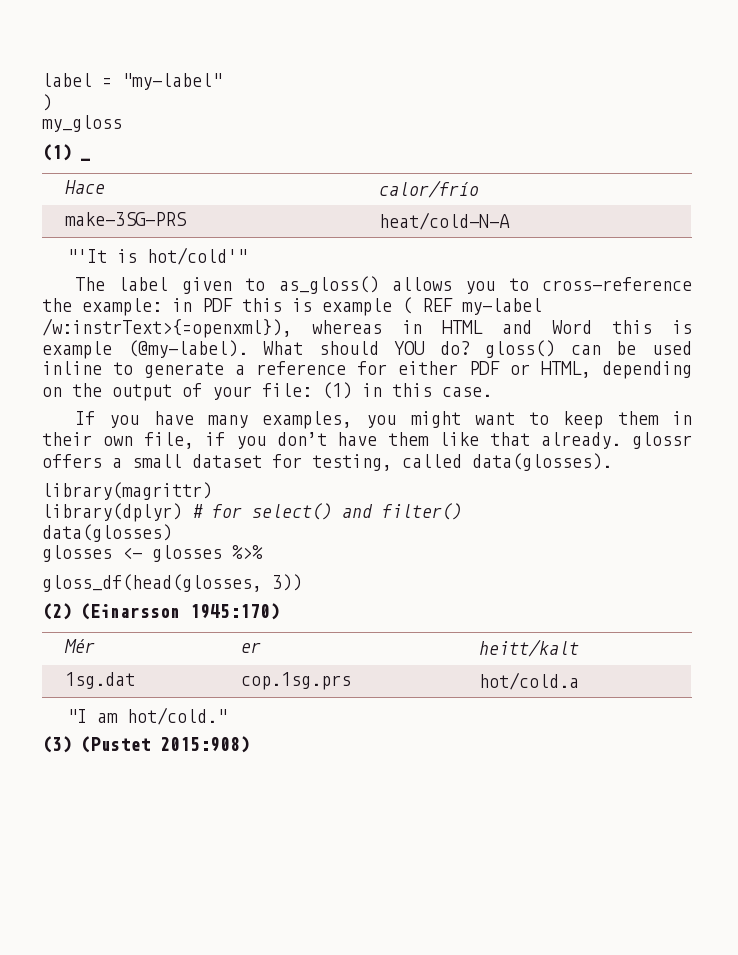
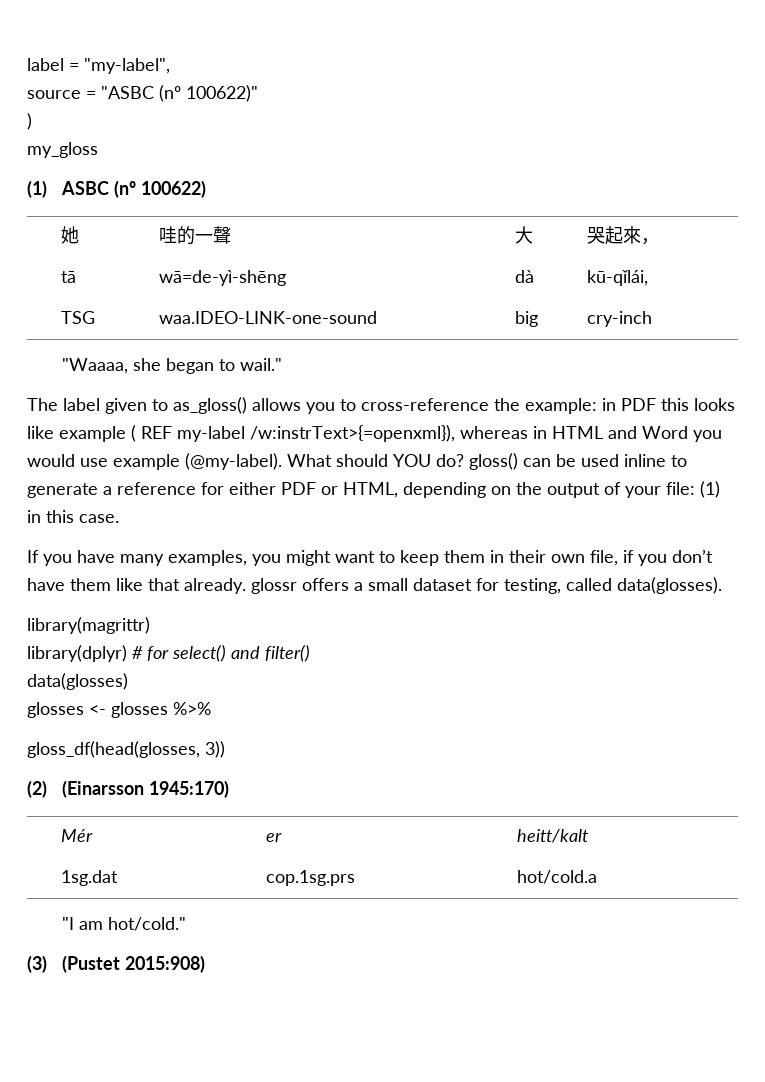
[122,73,222,90] [42,94,52,111] [42,115,122,132] [42,144,90,161] [64,180,105,194] [378,180,479,198] [64,212,187,226] [378,212,510,230] [66,247,247,265] "my-label" // ) // my_gloss // (1) _ // Hace | calor/frío // make-3SG-PRS | heat/cold-N-A // "'It is hot/cold'" -> [84,58,170,74] [27,85,258,102] [27,113,32,130] [27,142,98,158] [27,180,207,198] [60,226,79,244] [158,226,231,245] [514,226,533,244] [586,226,659,245] [60,271,76,283] [158,270,286,286] [514,270,534,283] [586,270,648,286] [60,311,95,324] [158,311,377,324] [514,311,538,327] [586,311,652,327] [62,358,283,374] "my-label", // source = "ASBC (nº 100622)" // ) // my_gloss // (1) ASBC (nº 100622) // 她 | 哇的一聲 | 大 | 哭起來， // tā | wā=de-yì-shēng | dà | kū-qǐlái, // TSG | waa.IDEO-LINK-one-sound | big | cry-inch // "Waaaa, she began to wail."
[292,298,312,312] is -> [694,398,735,411] [27,426,54,439] looks like
[612,320,692,334] this is -> [693,430,722,442] [27,454,108,467] you would use

